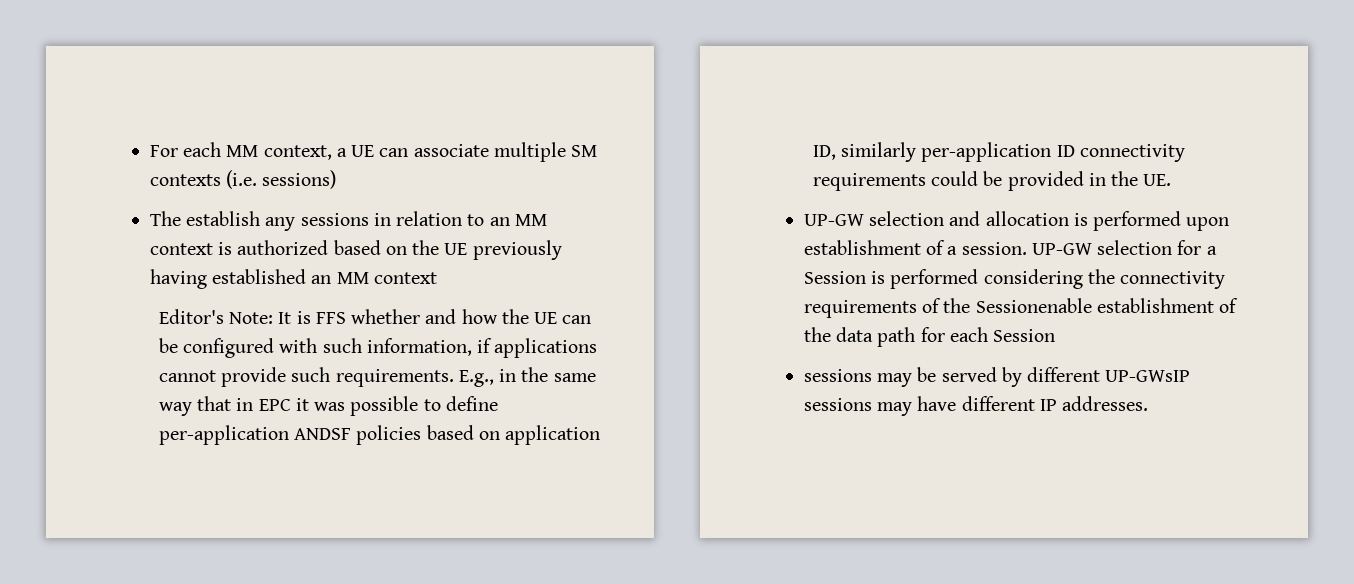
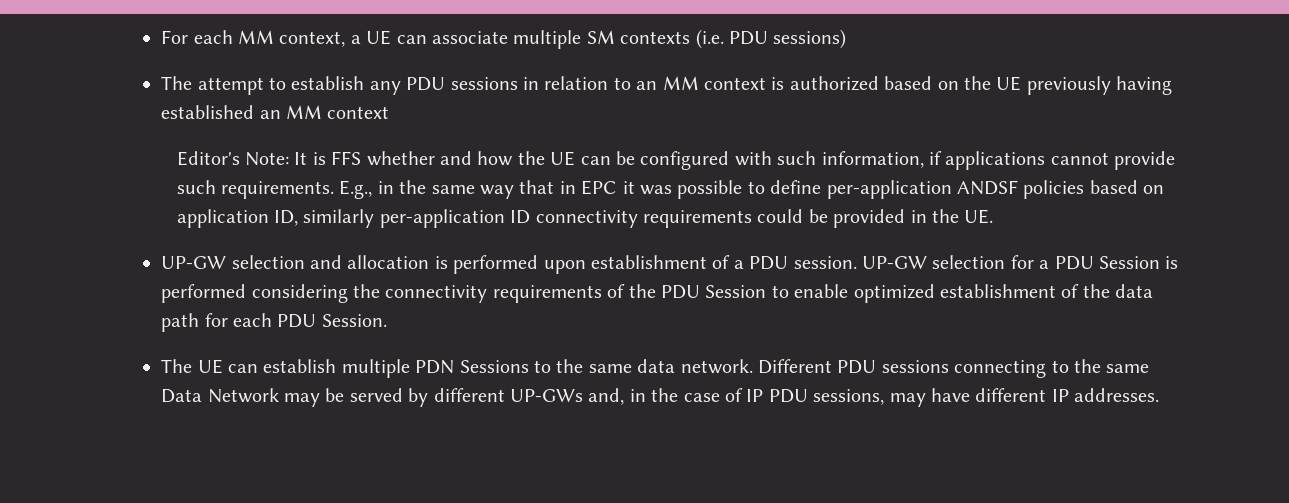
(258, 179) none -> [729,31,769,45] PDU
(181, 218) none -> [197,77,287,95] attempt to
(296, 224) none -> [406,77,446,91] PDU
(958, 250) none -> [749,256,789,270] PDU
(1217, 250) none -> [1054,256,1094,270] PDU
[975,298,1092,313] Sessionenable -> [661,284,935,303] PDU Session to enable optimized
[993,329,1056,342] [803,369,872,382] Session // sessions -> [277,314,387,328] [161,359,1150,378] [161,388,279,403] PDU Session. // The UE can establish multiple PDN Sessions to the same data network. Different PDU sessions connecting to the same Data Network
[1105,370,1191,382] [803,398,872,411] UP-GWsIP sessions -> [510,388,885,405] UP-GWs and, in the case of IP PDU sessions,

